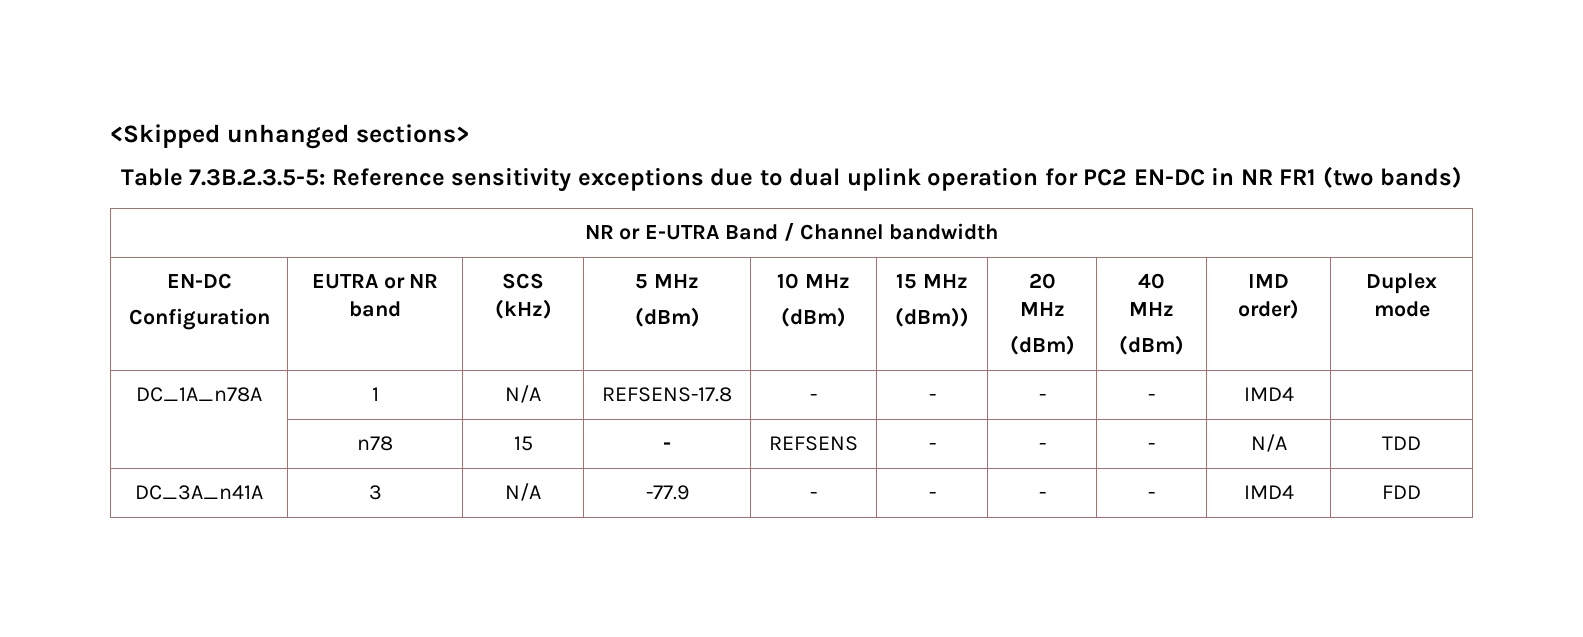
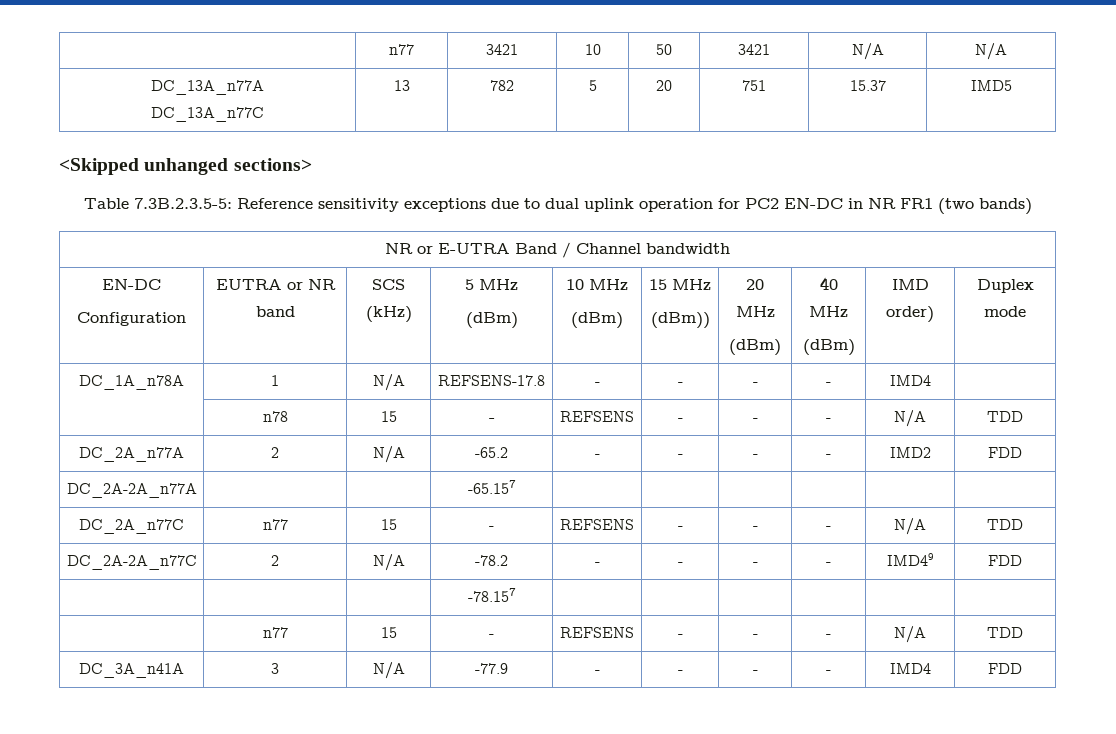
(110, 136) none -> [389,44,414,55] [486,44,518,55] [584,44,601,55] [656,44,672,55] [738,44,770,55] [851,43,884,60] [975,43,1007,60] [151,80,264,95] [151,107,264,122] [393,80,410,91] [490,80,514,91] [588,80,597,91] [656,80,672,91] [742,80,766,91] [849,80,886,91] [970,80,1012,91] | n77 | 3421 | 10 | 50 | 3421 | N/A | N/A // DC_13A_n77A // DC_13A_n77C | 13 | 782 | 5 | 20 | 751 | 15.37 | IMD5 //
(1421, 443) none -> [79,447,184,462] [271,447,279,458] [372,446,405,463] [475,447,508,458] [594,454,600,458] [677,454,683,458] [752,454,758,458] [826,454,831,458] [889,447,931,458] [988,447,1022,458] [66,483,197,498] [468,480,516,494] [79,519,184,534] [262,519,288,530] [380,519,397,530] [489,526,494,530] [560,519,634,530] [677,526,683,530] [752,526,758,530] [826,526,831,530] [894,518,926,535] [987,519,1023,530] [66,555,197,570] [271,555,279,566] [372,554,405,571] [475,555,508,566] [594,562,600,566] [677,562,683,566] [752,562,758,566] [826,562,831,566] [886,553,934,566] [988,555,1022,566] [468,588,516,602] [262,627,288,638] [380,627,397,638] [489,634,494,638] [560,627,634,638] [677,634,683,638] [752,634,758,638] [826,634,831,638] [894,626,926,643] [987,627,1023,638] // DC_2A_n77A | 2 | N/A | -65.2 | - | - | - | - | IMD2 | FDD // DC_2A-2A_n77A | | | -65.157 | | | | | | // DC_2A_n77C | n77 | 15 | - | REFSENS | - | - | - | N/A | TDD // DC_2A-2A_n77C | 2 | N/A | -78.2 | - | - | - | - | IMD49 | FDD // | | | -78.157 | | | | | | // | n77 | 15 | - | REFSENS | - | - | - | N/A | TDD

